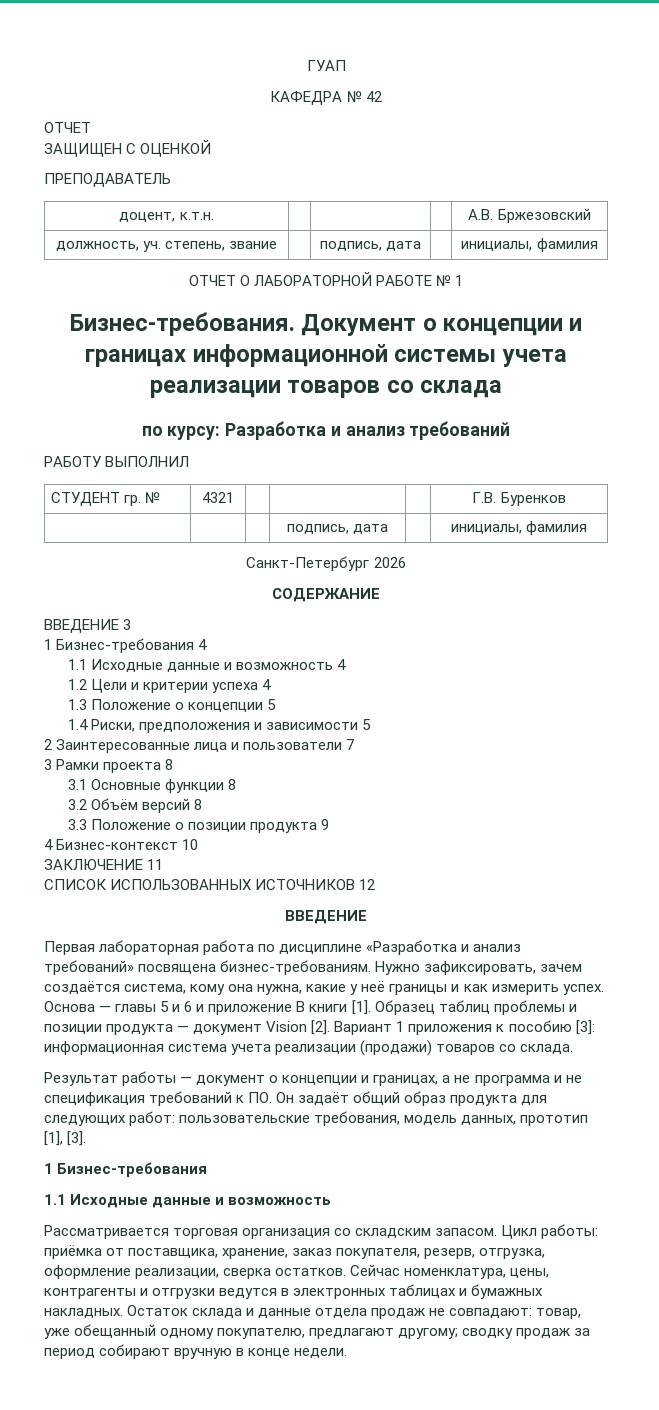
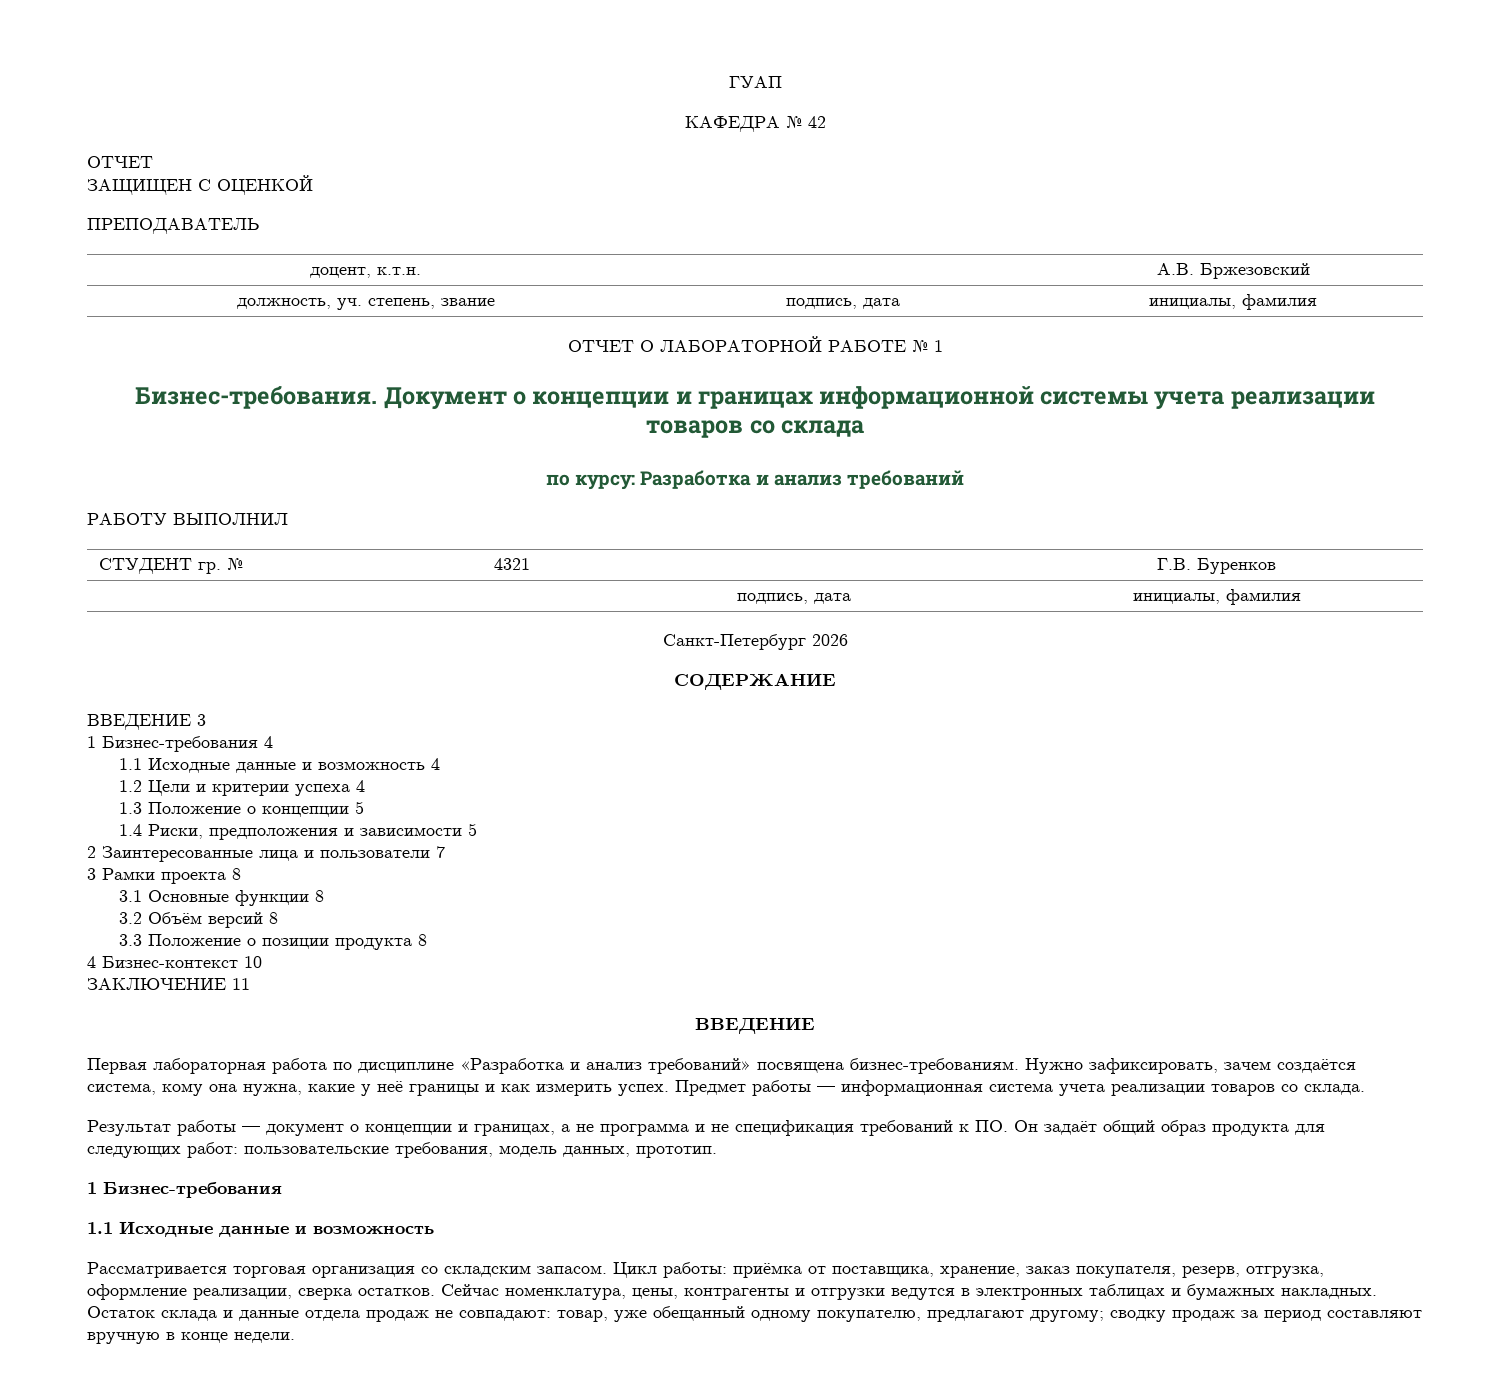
[321,819,330,830] 9 -> [417,934,427,946] 8
[44,879,376,890] // СПИСОК ИСПОЛЬЗОВАННЫХ ИСТОЧНИКОВ 12 -> (250, 984) none
[44,1000,577,1015] [44,1020,595,1035] Основа — главы 5 и 6 и приложение В книги [1]. Образец таблиц проблемы и позиции продукта — документ Vision [2]. Вариант 1 приложения к пособию [3]: -> [675,1080,835,1096] Предмет работы —
[360,1040,433,1056] (продажи) -> (1205, 1090) none
[520,1115,589,1126] [44,1131,87,1146] прототип [1], [3]. -> [636,1146,717,1158] прототип.
[99,1344,171,1359] собирают -> [1327,1310,1422,1318] составляют

